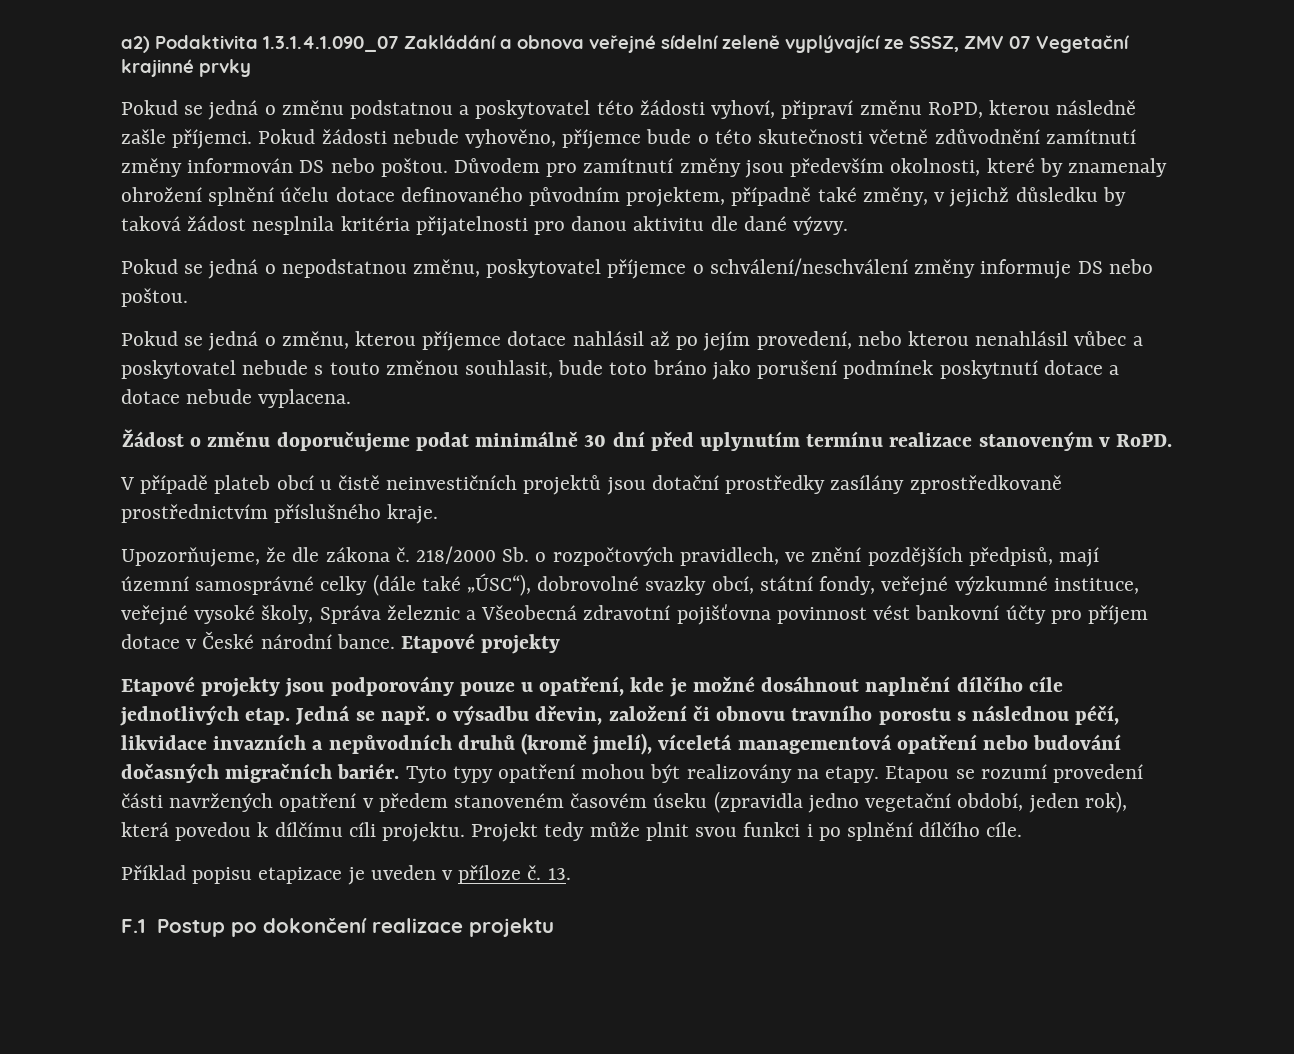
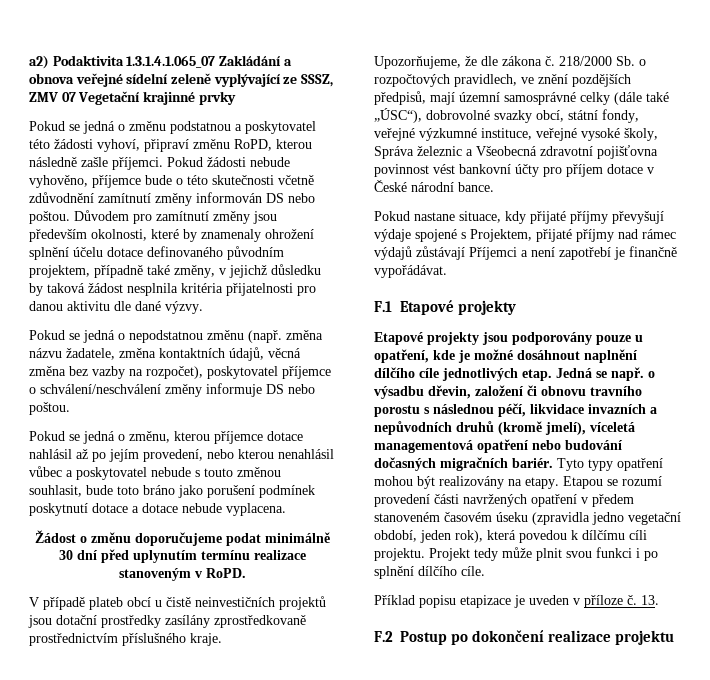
[263,36,399,52] 1.3.1.4.1.090_07 -> [126,55,216,68] 1.3.1.4.1.065_07
[413,259,481,277] změnu, -> [207,330,323,343] [29,347,301,361] [29,366,203,379] změnu (např. změna názvu žadatele, změna kontaktních údajů, věcná změna bez vazby na rozpočet),
(395, 641) none -> [374,211,664,224] [374,229,676,242] [374,246,677,260] [374,265,447,278] [374,301,392,312] // Pokud nastane situace, kdy přijaté příjmy převyšují výdaje spojené s Projektem, přijaté příjmy nad rámec výdajů zůstávají Příjemci a není zapotřebí je finančně vypořádávat. // F.1
[121,919,145,933] F.1 -> [374,631,393,642] F.2

